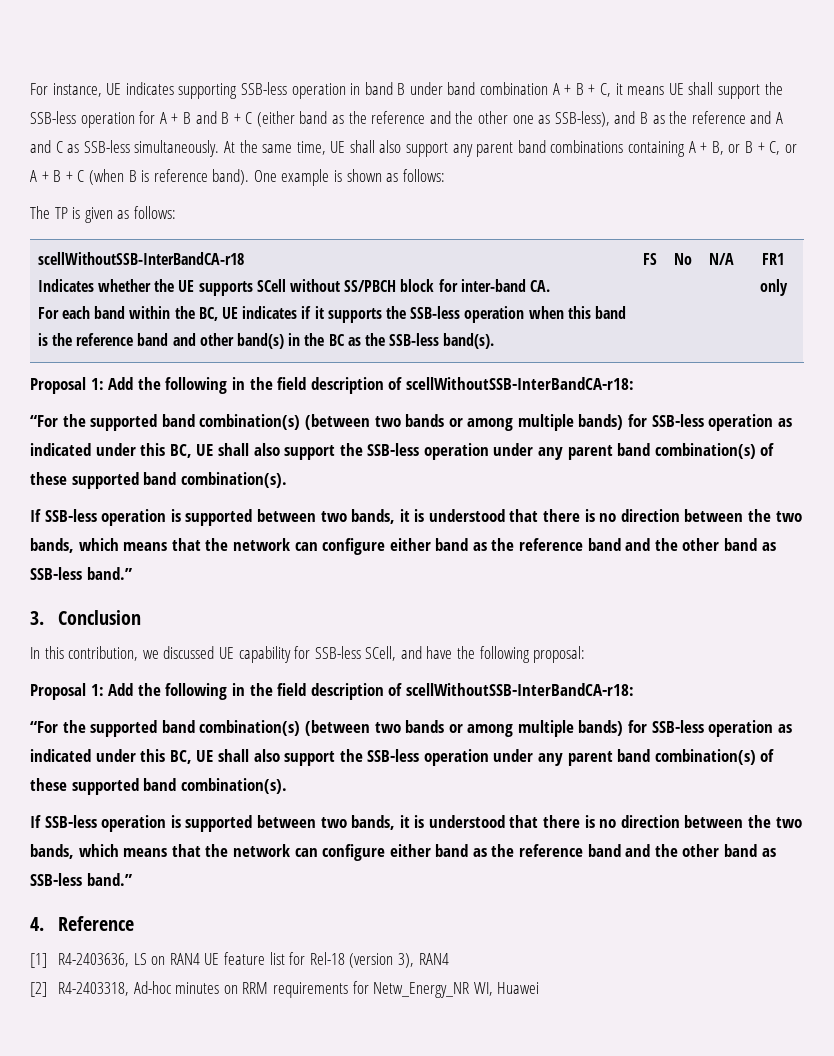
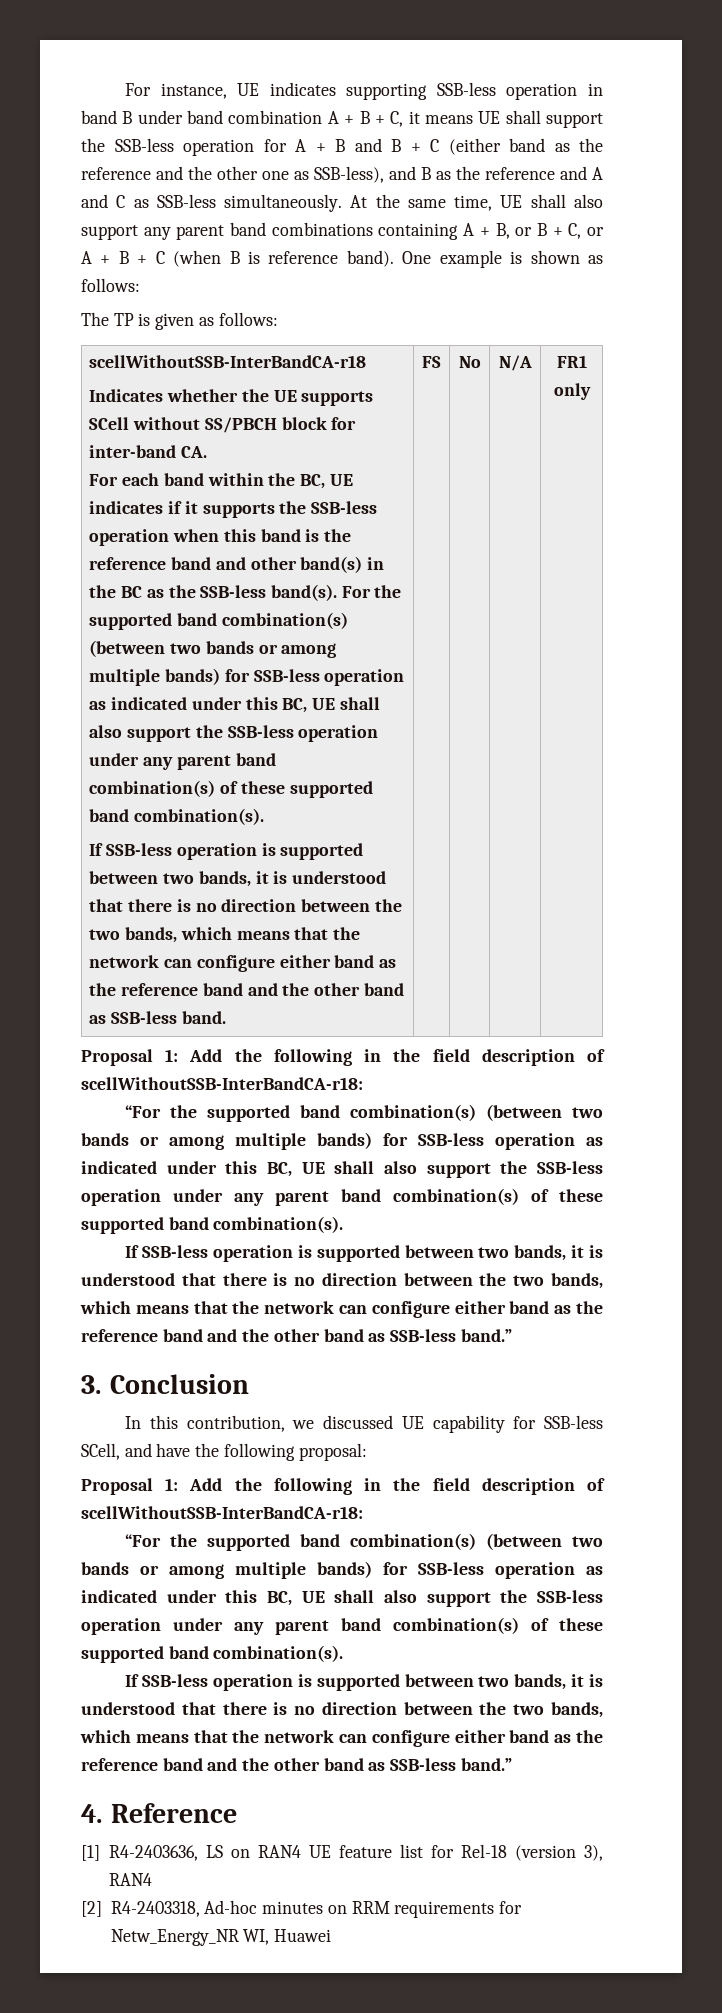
(495, 341) none -> [341,585,402,598] [89,612,348,630] [89,640,337,658] [89,668,405,686] [89,697,380,713] [89,725,379,742] [89,753,276,770] [89,780,373,798] [89,808,265,825] [89,843,364,860] [89,871,387,887] [89,899,402,912] [89,927,361,943] [89,955,397,972] [89,983,404,996] [89,1011,226,1024] For the supported band combination(s) (between two bands or among multiple bands) for SSB-less operation as indicated under this BC, UE shall also support the SSB-less operation under any parent band combination(s) of these supported band combination(s). // If SSB-less operation is supported between two bands, it is understood that there is no direction between the two bands, which means that the network can configure either band as the reference band and the other band as SSB-less band.

